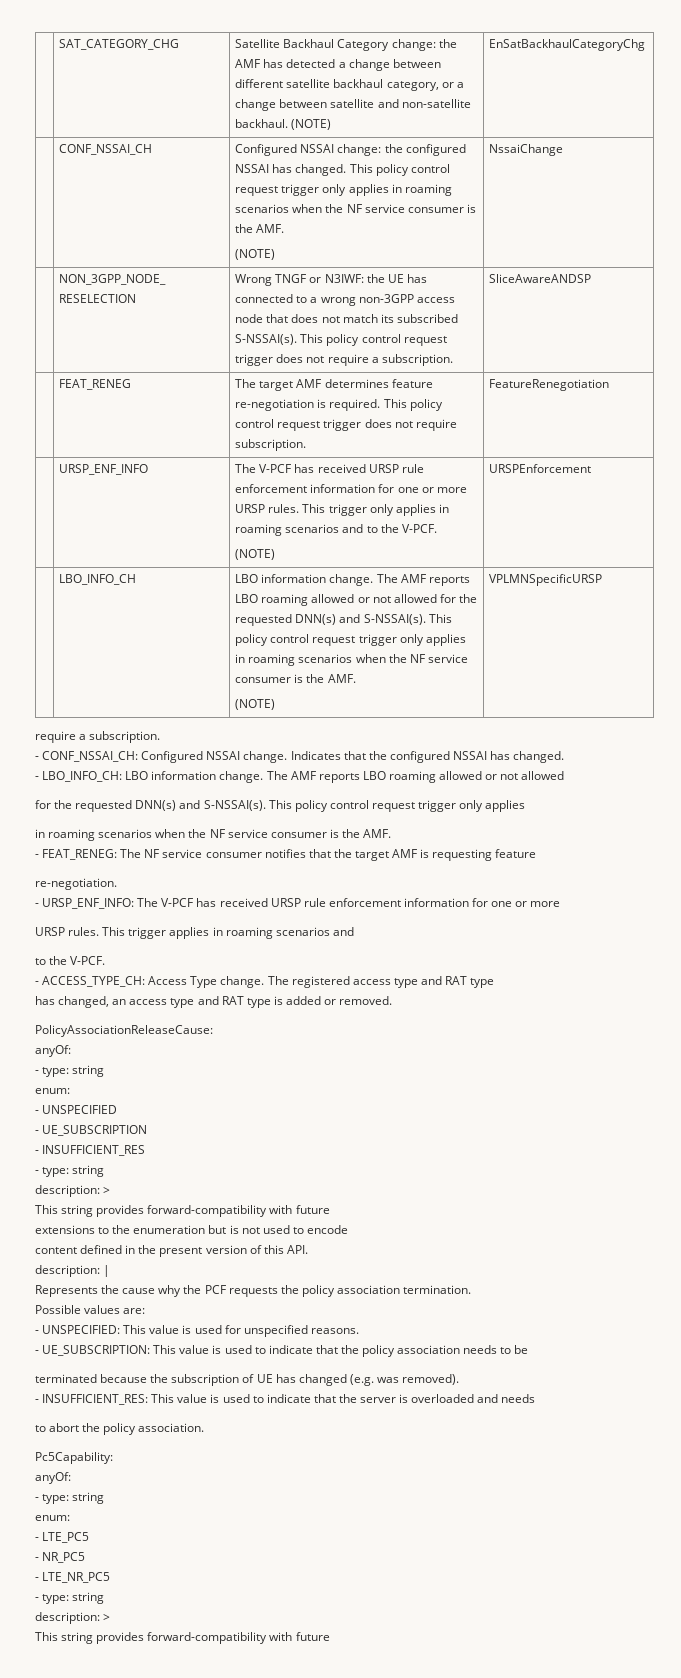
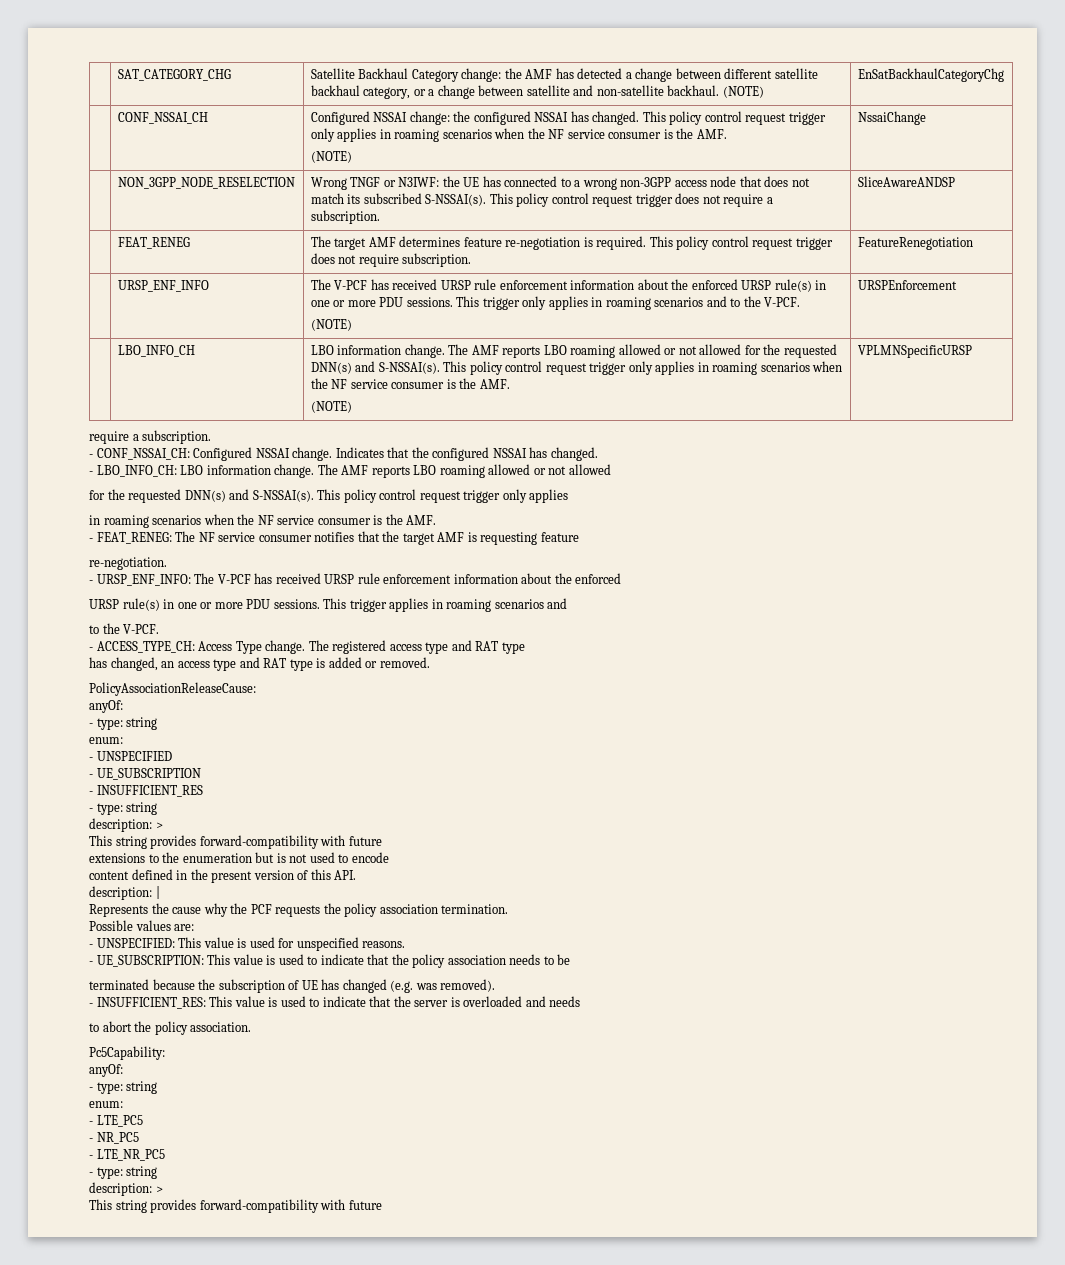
[378,484,467,493] [235,504,300,513] for one or more URSP rules. -> [637,279,827,292] [310,297,453,307] about the enforced URSP rule(s) in one or more PDU sessions.
[472,898,561,907] [35,927,100,936] for one or more // URSP rules. -> [521,573,622,584] [89,598,320,611] about the enforced // URSP rule(s) in one or more PDU sessions.

